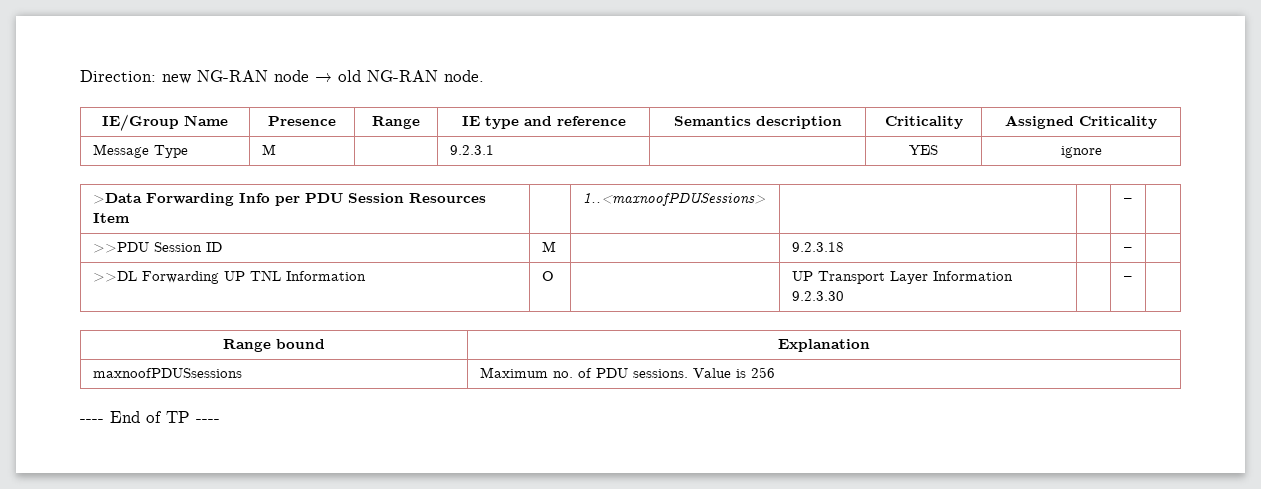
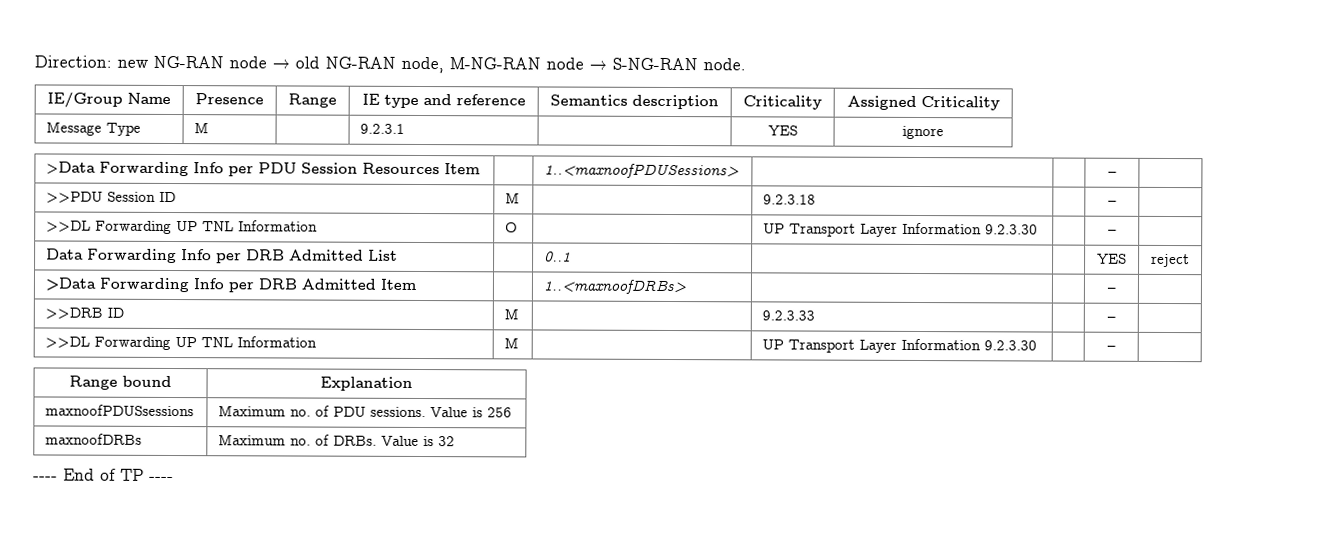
(438, 76) none -> [401,56,698,74] node, M-NG-RAN node → S-NG-RAN
(1132, 278) none -> [46,248,399,264] [544,251,572,262] [1097,253,1127,264] [1151,253,1191,268] [45,277,417,293] [543,279,687,295] [1106,287,1116,293] [45,307,125,319] [504,308,520,320] [762,310,816,321] [1106,316,1116,322] [45,336,318,351] [504,337,520,349] [762,338,1038,353] [1106,345,1116,351] // Data Forwarding Info per DRB Admitted List | | 0..1 | | | YES | reject // >Data Forwarding Info per DRB Admitted Item | | 1..<maxnoofDRBs> | | | – | // >>DRB ID | M | | 9.2.3.33 | | – | // >>DL Forwarding UP TNL Information | M | | UP Transport Layer Information 9.2.3.30 | | – |
(776, 372) none -> [45,433,143,445] [218,434,456,447] // maxnoofDRBs | Maximum no. of DRBs. Value is 32

